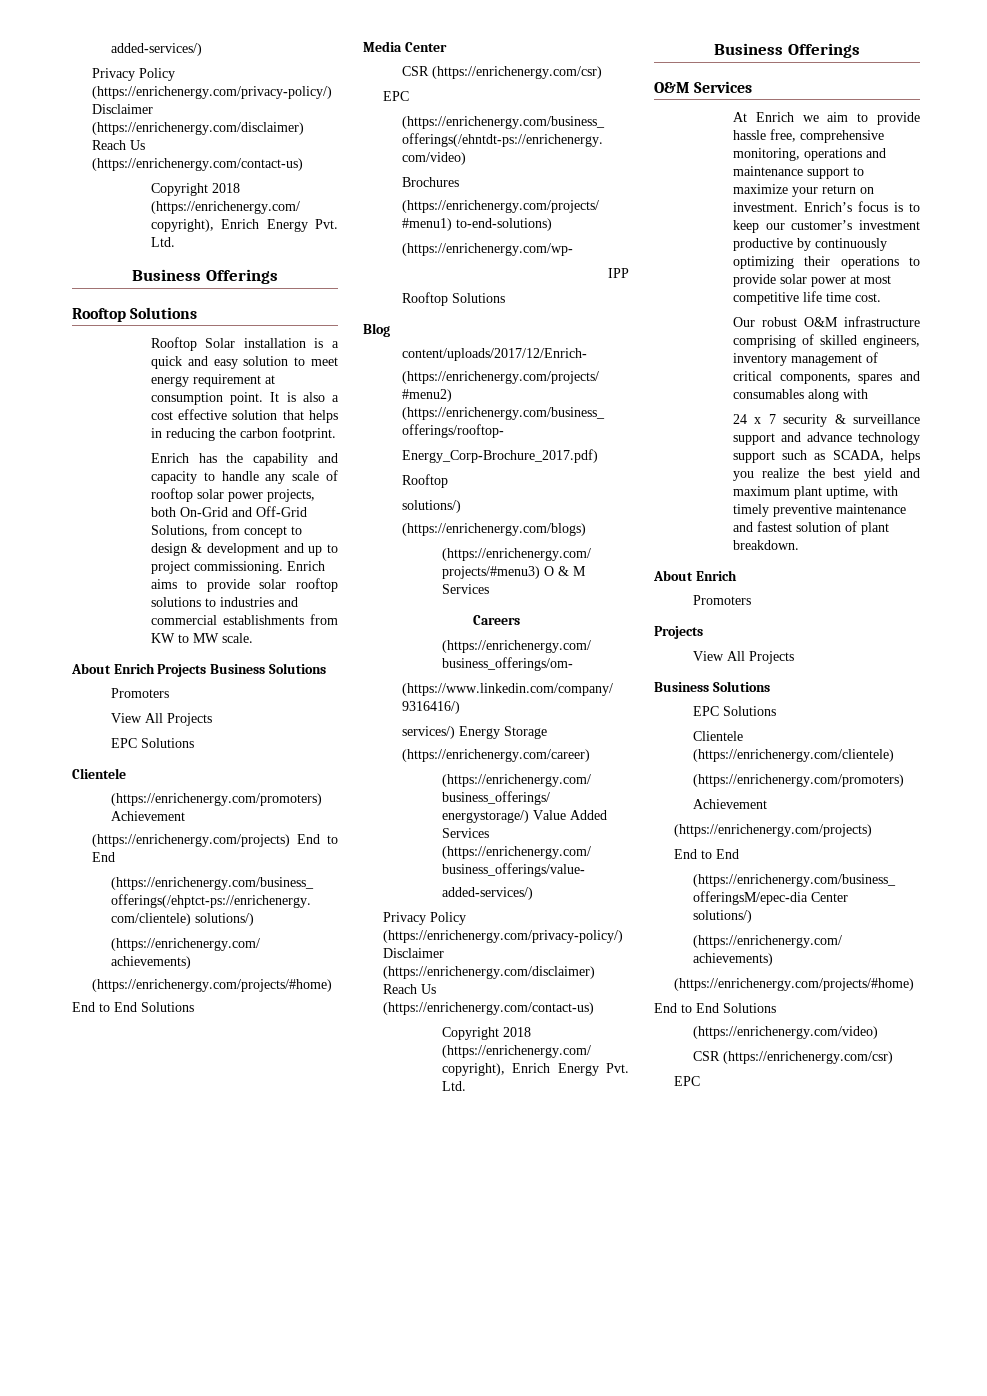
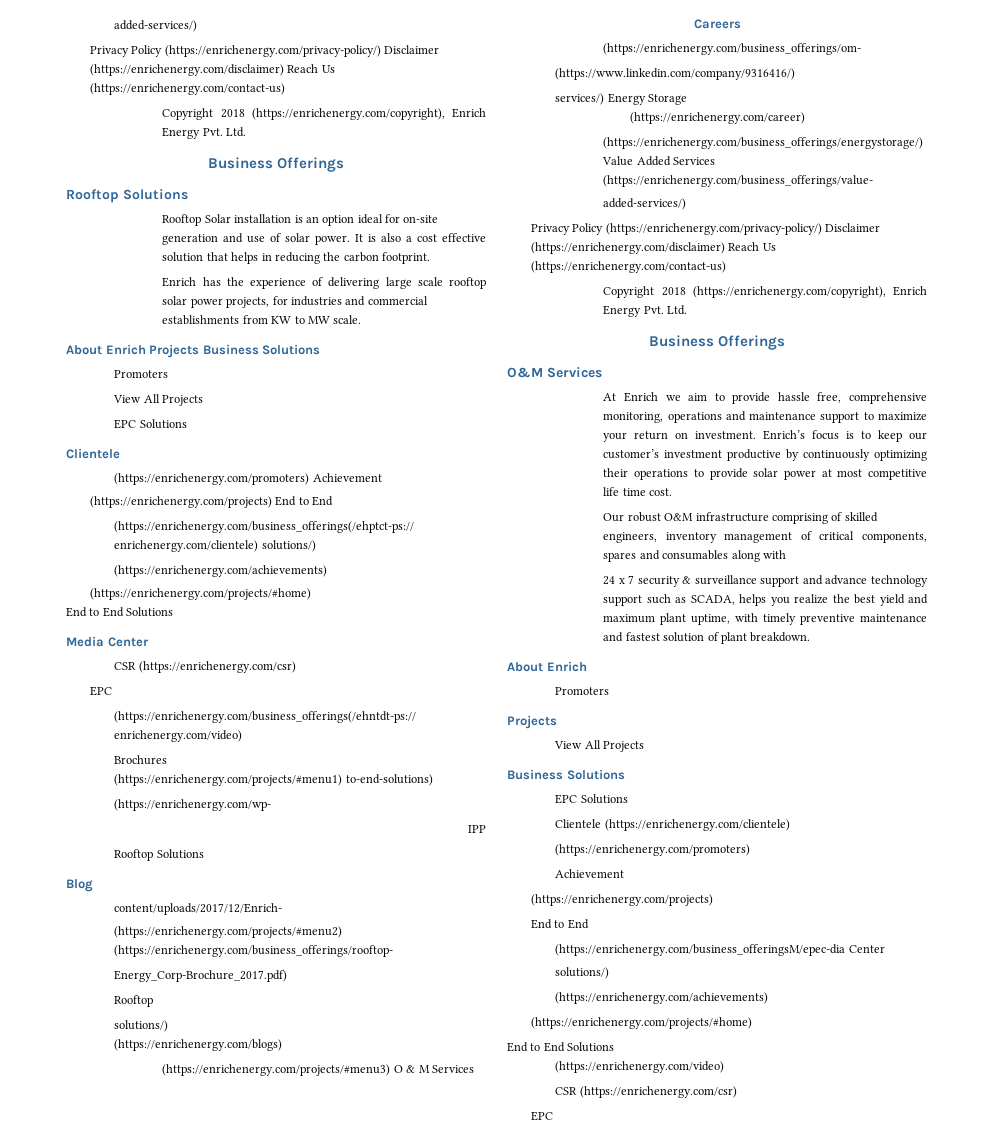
[332,341,339,348] [150,356,338,369] [150,374,275,387] [150,392,264,405] a quick and easy solution to meet energy requirement at consumption point. -> [305,214,439,226] [162,233,351,245] an option ideal for on-site generation and use of solar power.
[253,453,338,466] [150,470,338,484] [150,488,315,502] [150,506,307,517] [150,524,302,538] [150,543,338,556] [150,561,325,574] [150,578,338,592] [150,597,216,607] capability and capacity to handle any scale of rooftop solar power projects, both On-Grid and Off-Grid Solutions, from concept to design & development and up to project commissioning. Enrich aims to provide solar rooftop solutions to -> [250,277,486,289] [162,296,288,308] experience of delivering large scale rooftop solar power projects, for

